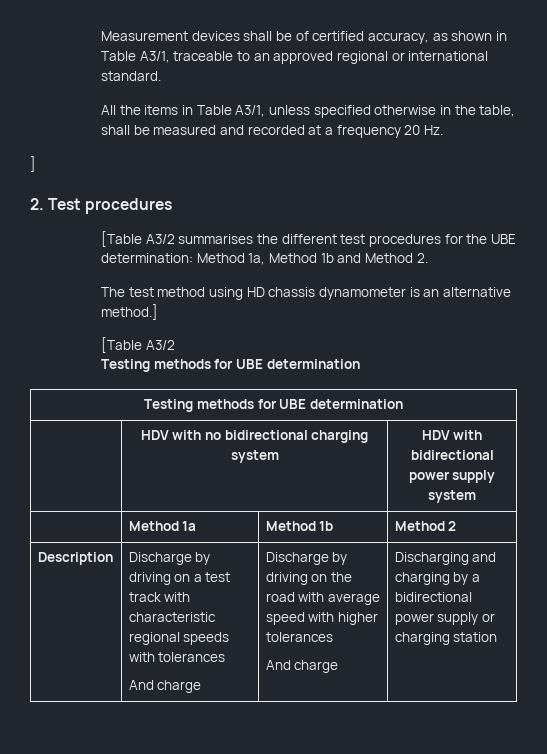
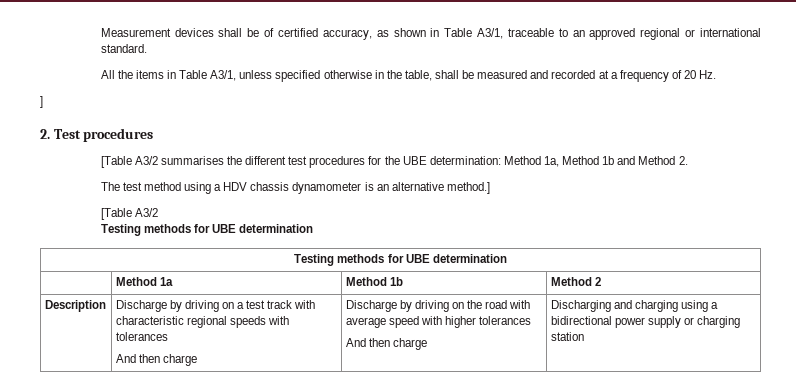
(401, 131) none -> [671,70,682,79] of
[246,287,265,297] HD -> [214,182,248,191] a HDV
[140,430,369,443] [230,450,279,463] [421,430,483,440] [410,450,494,460] [408,470,496,483] [428,490,476,503] // | HDV with no bidirectional charging system | HDV with bidirectional power supply system -> (507, 258) none
(154, 685) none -> [138,354,160,363] then
(291, 665) none -> [368,338,390,347] then
[453,572,469,585] by -> [680,300,708,312] using

